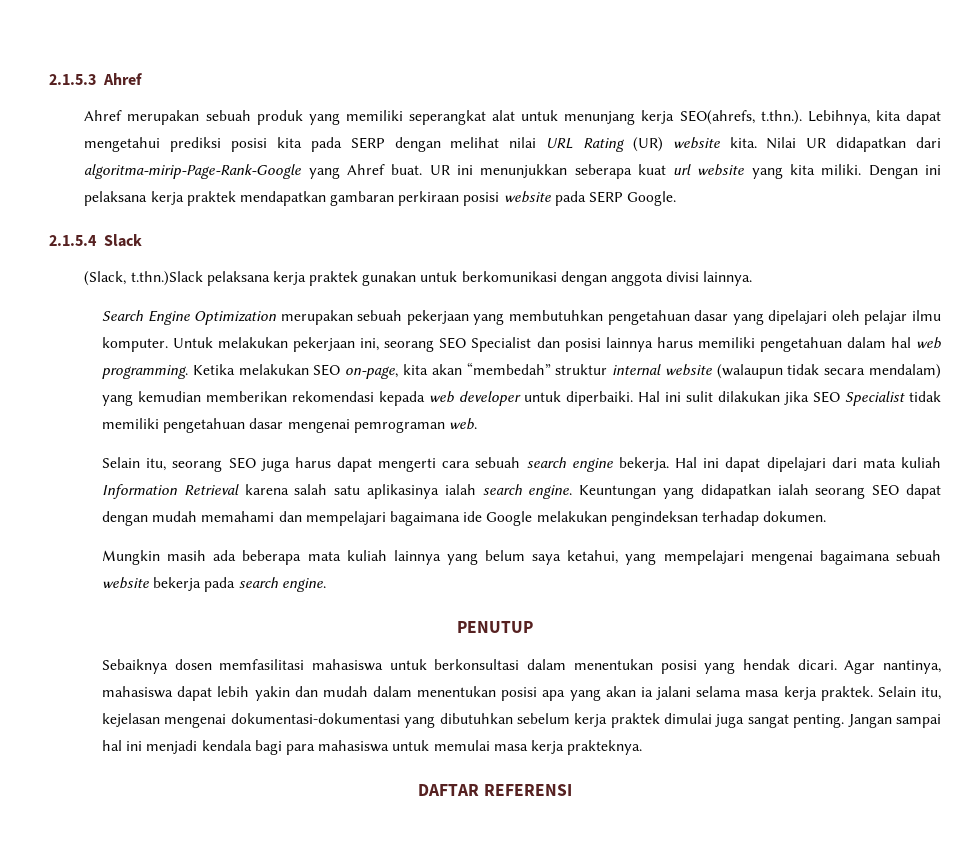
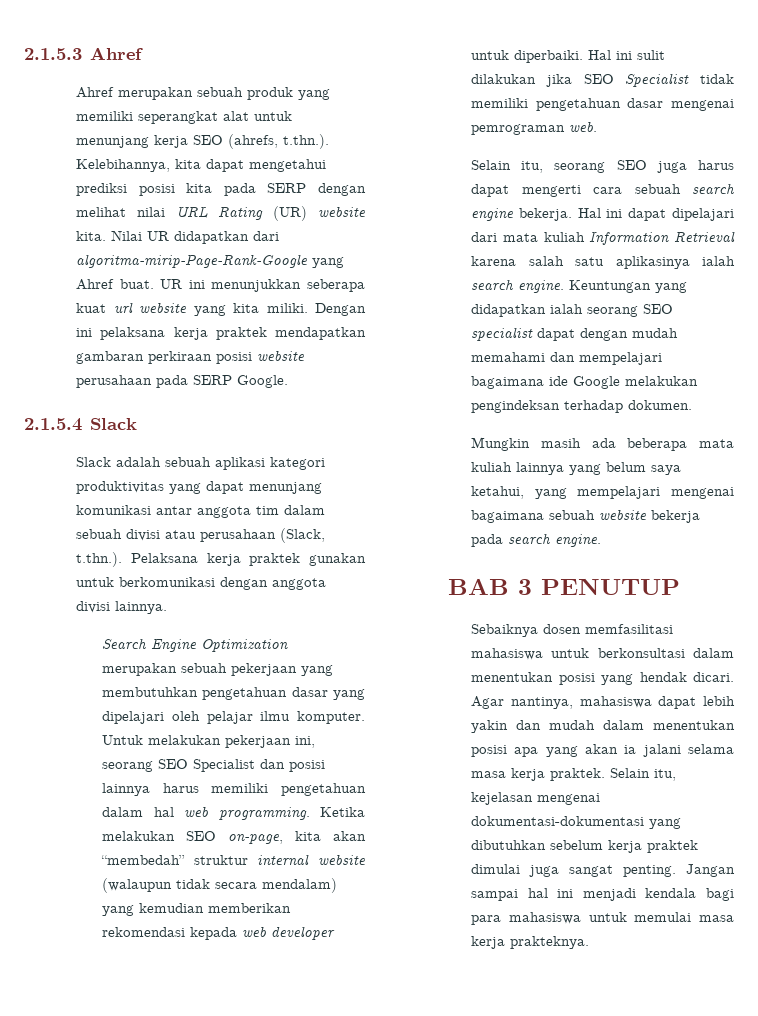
[679,110,870,125] SEO(ahrefs, t.thn.). Lebihnya, -> [193,134,330,149] [76,159,171,172] SEO (ahrefs, t.thn.). Kelebihannya,
(551, 197) none -> [76,375,153,388] perusahaan
[84,271,270,286] (Slack, t.thn.)Slack pelaksana -> [76,457,326,470] [76,481,323,494] [76,505,326,518] [76,528,326,543] [76,552,198,567] Slack adalah sebuah aplikasi kategori produktivitas yang dapat menunjang komunikasi antar anggota tim dalam sebuah divisi atau perusahaan (Slack, t.thn.). Pelaksana
(900, 490) none -> [471,327,534,341] specialist
(326, 585) none -> [447,578,532,595] BAB 3
[418,784,572,796] // DAFTAR REFERENSI -> (590, 942) none

